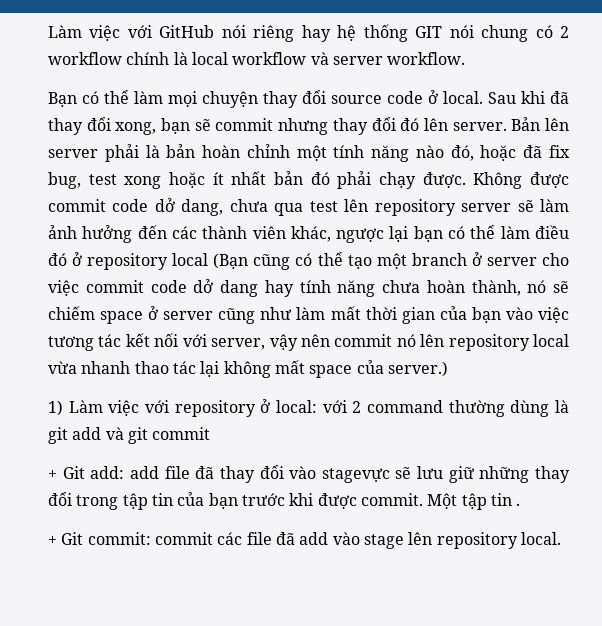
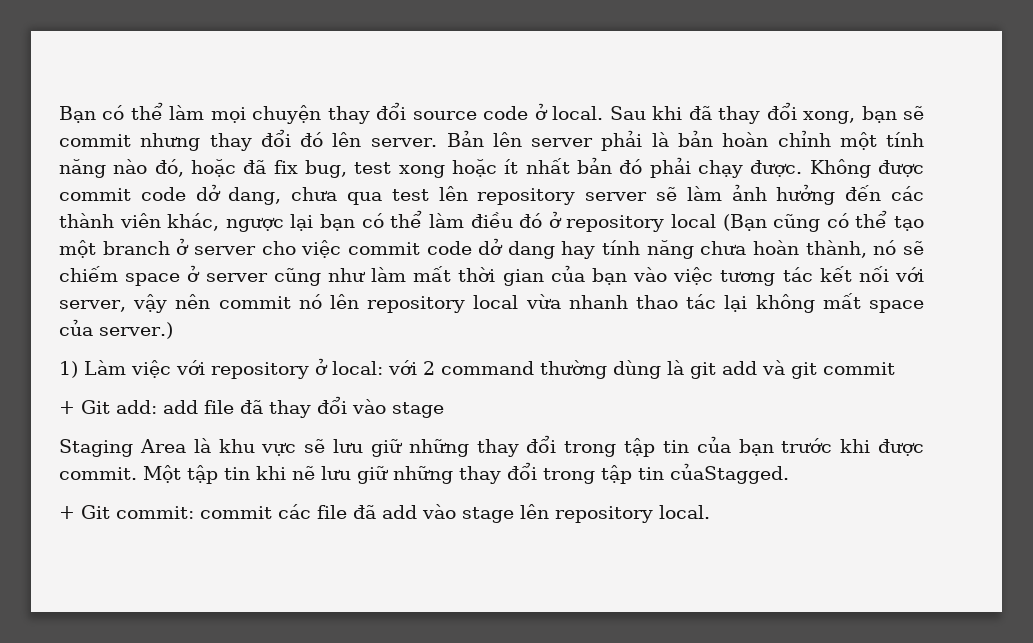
[48,24,569,42] [48,52,466,65] Làm việc với GitHub nói riêng hay hệ thống GIT nói chung có 2 workflow chính là local workflow và server workflow. // -> (59, 114) none
[321,468,390,483] stagevực -> [392,402,444,418] [59,438,297,457] stage // Staging Area là khu vực
[516,503,521,506] . -> [256,462,789,484] khi nẽ lưu giữ những thay đổi trong tập tin củaStagged.

